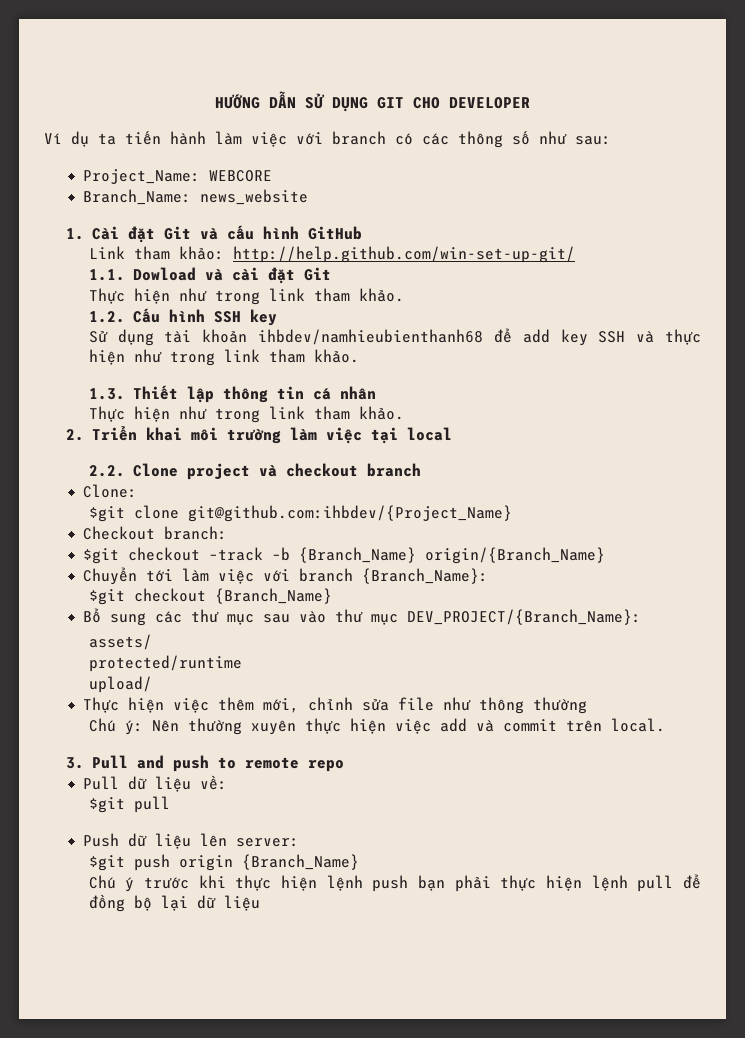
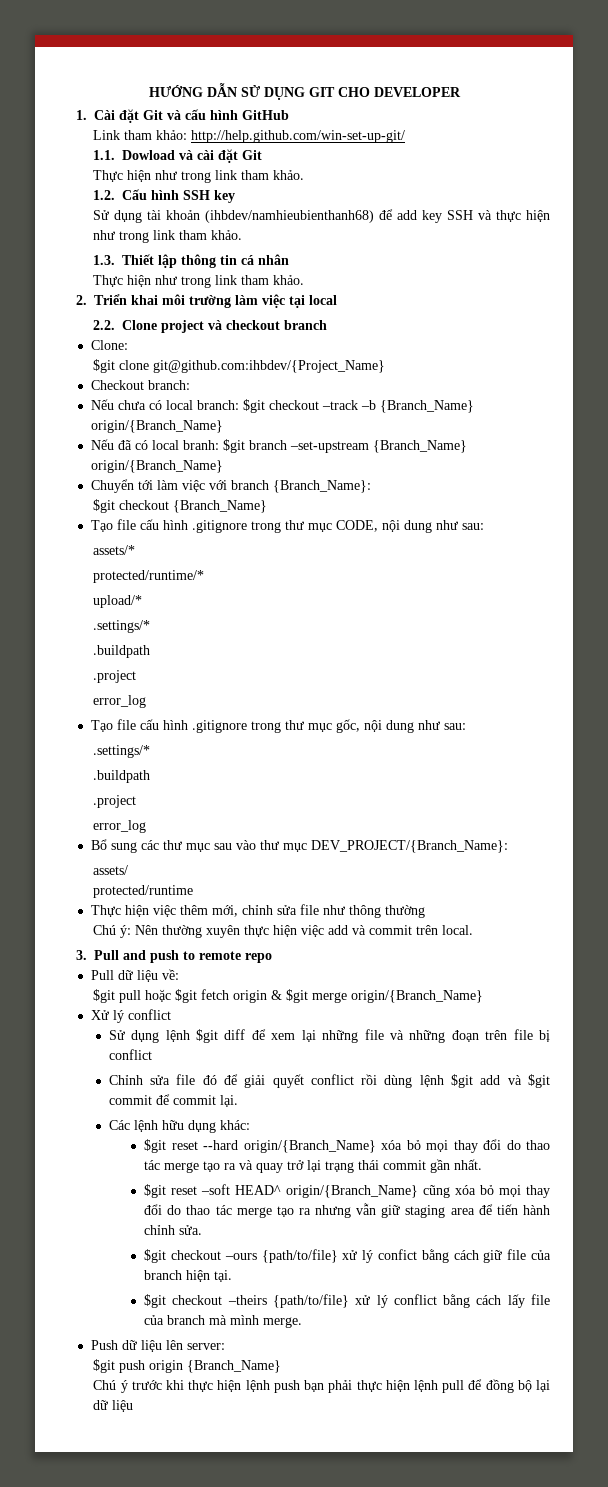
[44,131,611,148] [83,169,273,184] [83,189,309,205] // Ví dụ ta tiến hành làm việc với branch có các thông số như sau: // Project_Name: WEBCORE // Branch_Name: news_website -> (461, 92) none
[258,329,484,345] ihbdev/namhieubienthanh68 -> [205,210,375,223] (ihbdev/namhieubienthanh68)
(228, 533) none -> [91,399,240,410] Nếu chưa có local branch:
(606, 555) none -> [91,439,468,453] [91,460,224,473] // Nếu đã có local branh: $git branch –set-upstream {Branch_Name} origin/{Branch_Name}
(332, 596) none -> [91,519,485,533] [93,545,136,555] [93,570,205,583] [93,595,143,608] [93,620,151,633] [93,645,151,658] [93,670,137,683] [93,695,147,708] [91,719,467,733] [93,745,151,758] [93,770,151,783] [93,795,137,808] [93,820,147,833] // Tạo file cấu hình .gitignore trong thư mục CODE, nội dung như sau: // assets/* // protected/runtime/* // upload/* // .settings/* // .buildpath // .project // error_log // Tạo file cấu hình .gitignore trong thư mục gốc, nội dung như sau: // .settings/* // .buildpath // .project // error_log
[88,676,152,693] // upload/ -> (194, 891) none
(170, 804) none -> [145,989,484,1003] [91,1009,172,1023] [108,1029,551,1043] [108,1049,152,1060] [108,1074,550,1088] [108,1094,238,1107] [108,1120,250,1133] [144,1139,551,1153] [144,1159,483,1173] [144,1184,551,1198] [144,1203,550,1218] [144,1225,203,1235] [144,1249,552,1263] [144,1270,233,1282] [144,1294,550,1308] [144,1315,303,1328] hoặc $git fetch origin & $git merge origin/{Branch_Name} // Xử lý conflict // Sử dụng lệnh $git diff để xem lại những file và những đoạn trên file bị conflict // Chỉnh sửa file đó để giải quyết conflict rồi dùng lệnh $git add và $git commit để commit lại. // Các lệnh hữu dụng khác: // $git reset --hard origin/{Branch_Name} xóa bỏ mọi thay đổi do thao tác merge tạo ra và quay trở lại trạng thái commit gần nhất. // $git reset –soft HEAD^ origin/{Branch_Name} cũng xóa bỏ mọi thay đổi do thao tác merge tạo ra nhưng vẫn giữ staging area để tiến hành chỉnh sửa. // $git checkout –ours {path/to/file} xử lý confict bằng cách giữ file của branch hiện tại. // $git checkout –theirs {path/to/file} xử lý conflict bằng cách lấy file của branch mà mình merge.

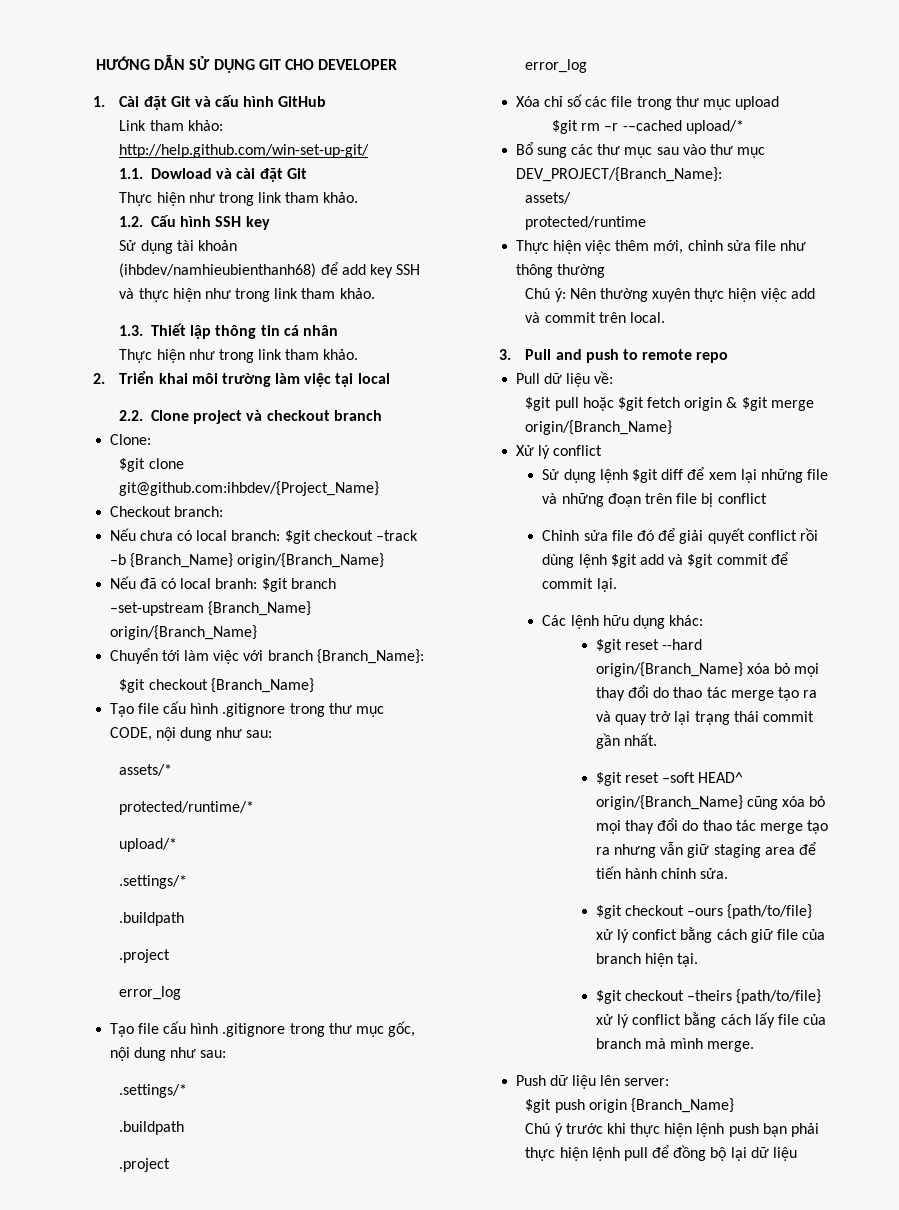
(147, 826) none -> [515,94,780,110] [552,120,744,134] // Xóa chỉ số các file trong thư mục upload // $git rm –r -–cached upload/*

